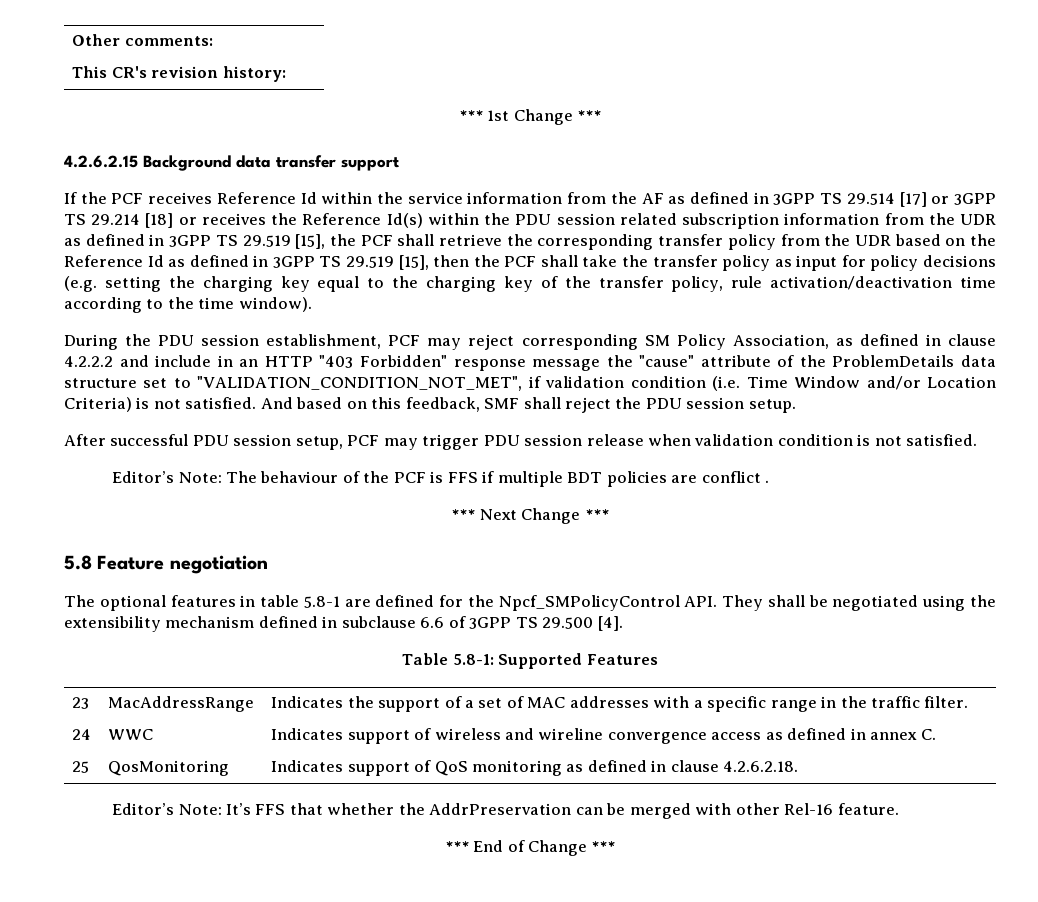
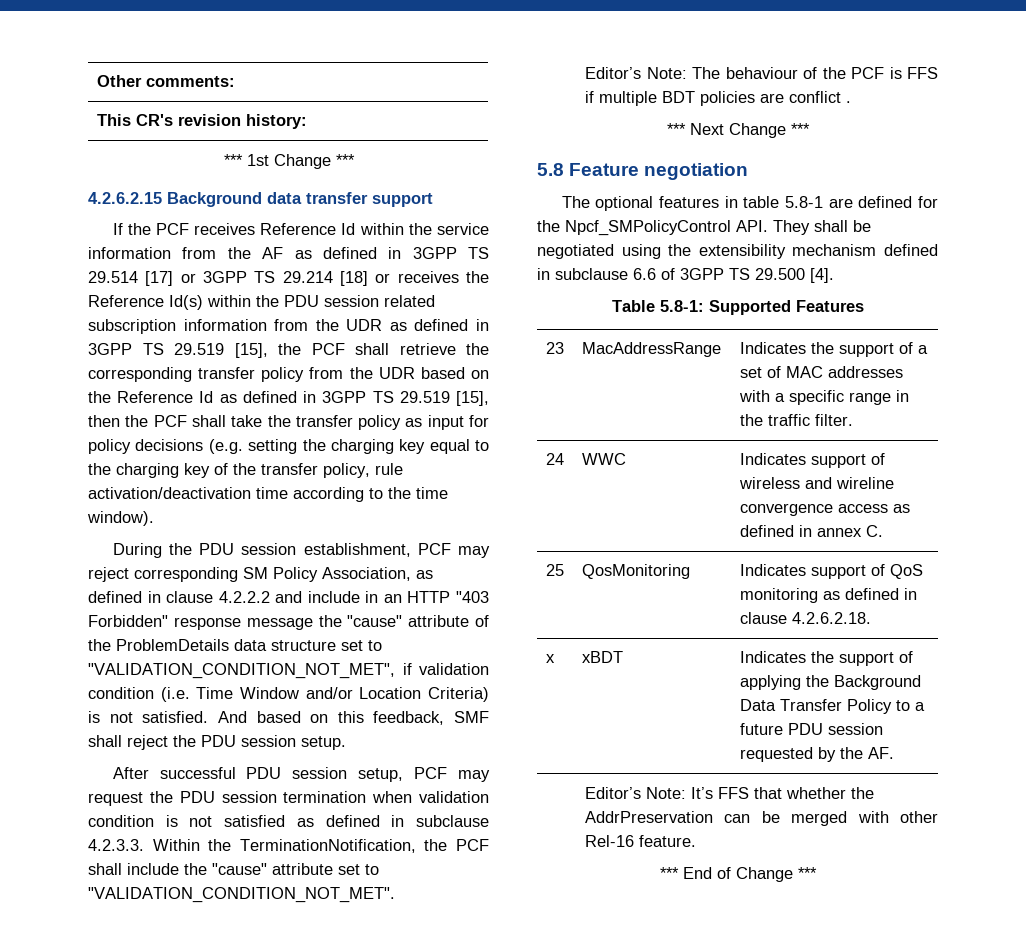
[422,434,644,450] trigger PDU session release -> [88,791,367,806] request the PDU session termination
[906,434,978,446] satisfied. -> [224,815,490,827] [88,839,489,853] [88,863,379,875] [88,887,395,903] satisfied as defined in subclause 4.2.3.3. Within the TerminationNotification, the PCF shall include the "cause" attribute set to "VALIDATION_CONDITION_NOT_MET".
(799, 766) none -> [545,654,555,663] [581,651,623,663] [739,651,913,666] [739,675,921,690] [739,699,925,714] [739,723,883,735] [739,747,894,762] // x | xBDT | Indicates the support of applying the Background Data Transfer Policy to a future PDU session requested by the AF.

